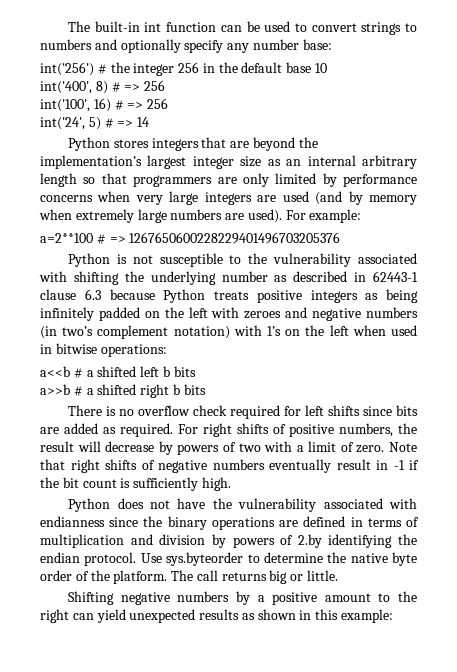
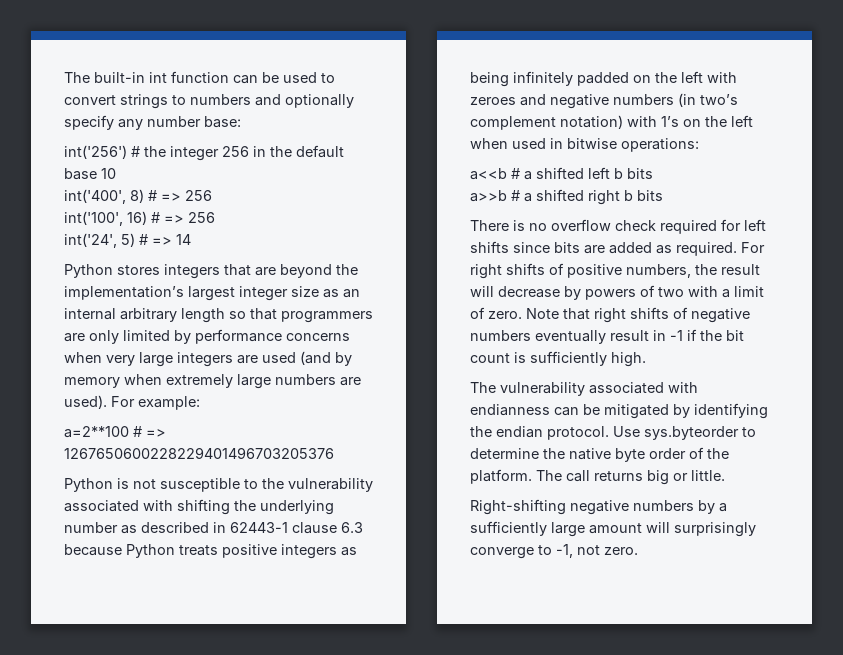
[68,498,417,512] [40,516,420,530] [40,534,322,548] Python does not have the vulnerability associated with endianness since the binary operations are defined in terms of multiplication and division by powers of 2.by -> [470,382,698,396] [470,404,690,419] The vulnerability associated with endianness can be mitigated by
[68,591,115,605] Shifting -> [470,499,566,515] Right-shifting
[272,591,417,605] [40,609,394,623] positive amount to the right can yield unexpected results as shown in this example: -> [470,521,756,537] [470,544,638,559] sufficiently large amount will surprisingly converge to -1, not zero.

